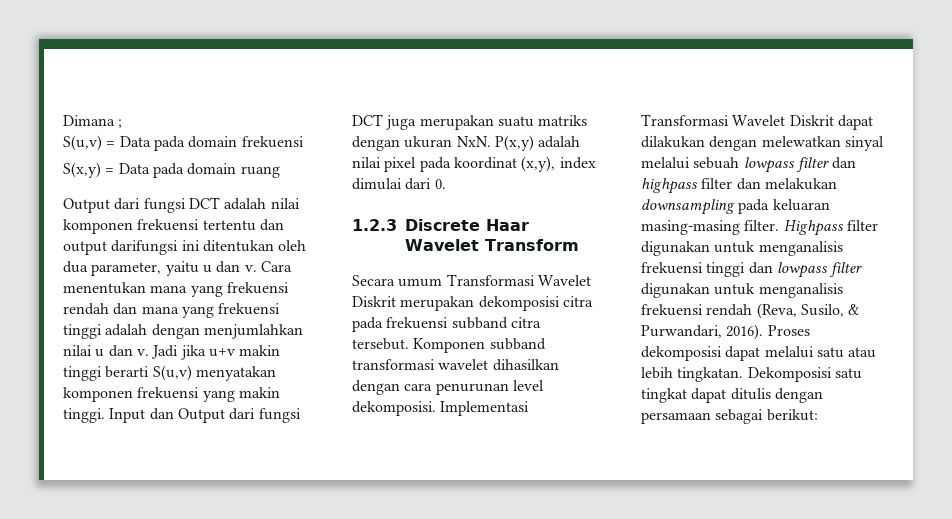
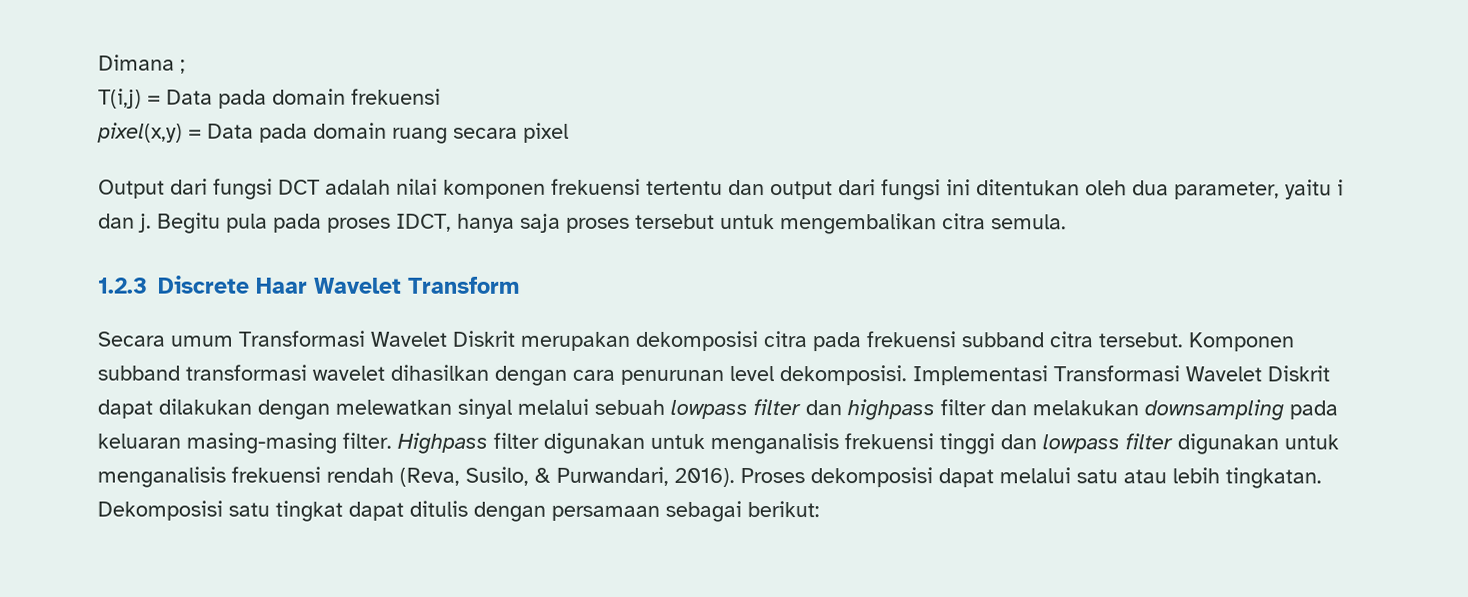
[63,135,102,151] S(u,v) -> [98,88,142,109] T(i,j)
[63,162,101,178] S(x,y) -> [97,122,183,143] pixel(x,y)
(280, 172) none -> [453,122,569,143] secara pixel
[111,240,179,255] darifungsi -> [838,179,941,201] dari fungsi
[202,261,292,273] [63,282,289,297] [63,303,281,318] [63,324,303,339] [63,345,281,360] [63,365,276,381] [63,387,280,402] [63,408,301,423] [352,114,588,130] [352,135,581,151] [352,156,596,172] [352,178,446,190] u dan v. Cara menentukan mana yang frekuensi rendah dan mana yang frekuensi tinggi adalah dengan menjumlahkan nilai u dan v. Jadi jika u+v makin tinggi berarti S(u,v) menyatakan komponen frekuensi yang makin tinggi. Input dan Output dari fungsi DCT juga merupakan suatu matriks dengan ukuran NxN. P(x,y) adalah nilai pixel pada koordinat (x,y), index dimulai dari 0. -> [1337,179,1344,196] [98,212,1067,235] i dan j. Begitu pula pada proses IDCT, hanya saja proses tersebut untuk mengembalikan citra semula.

